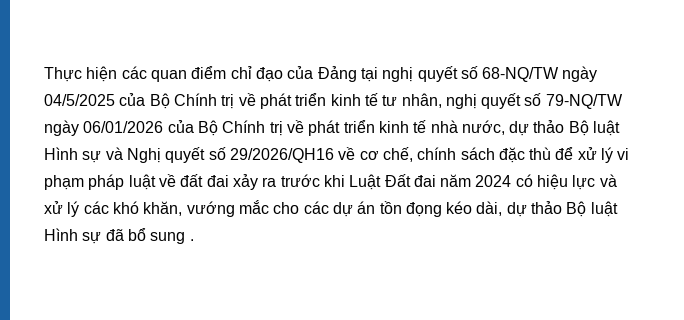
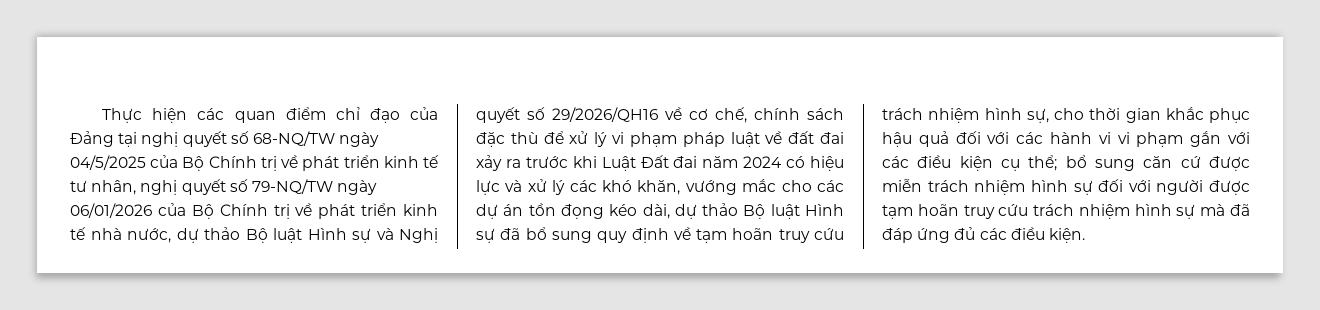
[189,239,194,241] . -> [597,227,844,243] [882,107,1250,123] [882,131,1250,147] [882,155,1250,171] [882,179,1250,195] [882,204,1250,219] [882,227,1085,243] quy định về tạm hoãn truy cứu trách nhiệm hình sự, cho thời gian khắc phục hậu quả đối với các hành vi vi phạm gắn với các điều kiện cụ thể; bổ sung căn cứ được miễn trách nhiệm hình sự đối với người được tạm hoãn truy cứu trách nhiệm hình sự mà đã đáp ứng đủ các điều kiện.

